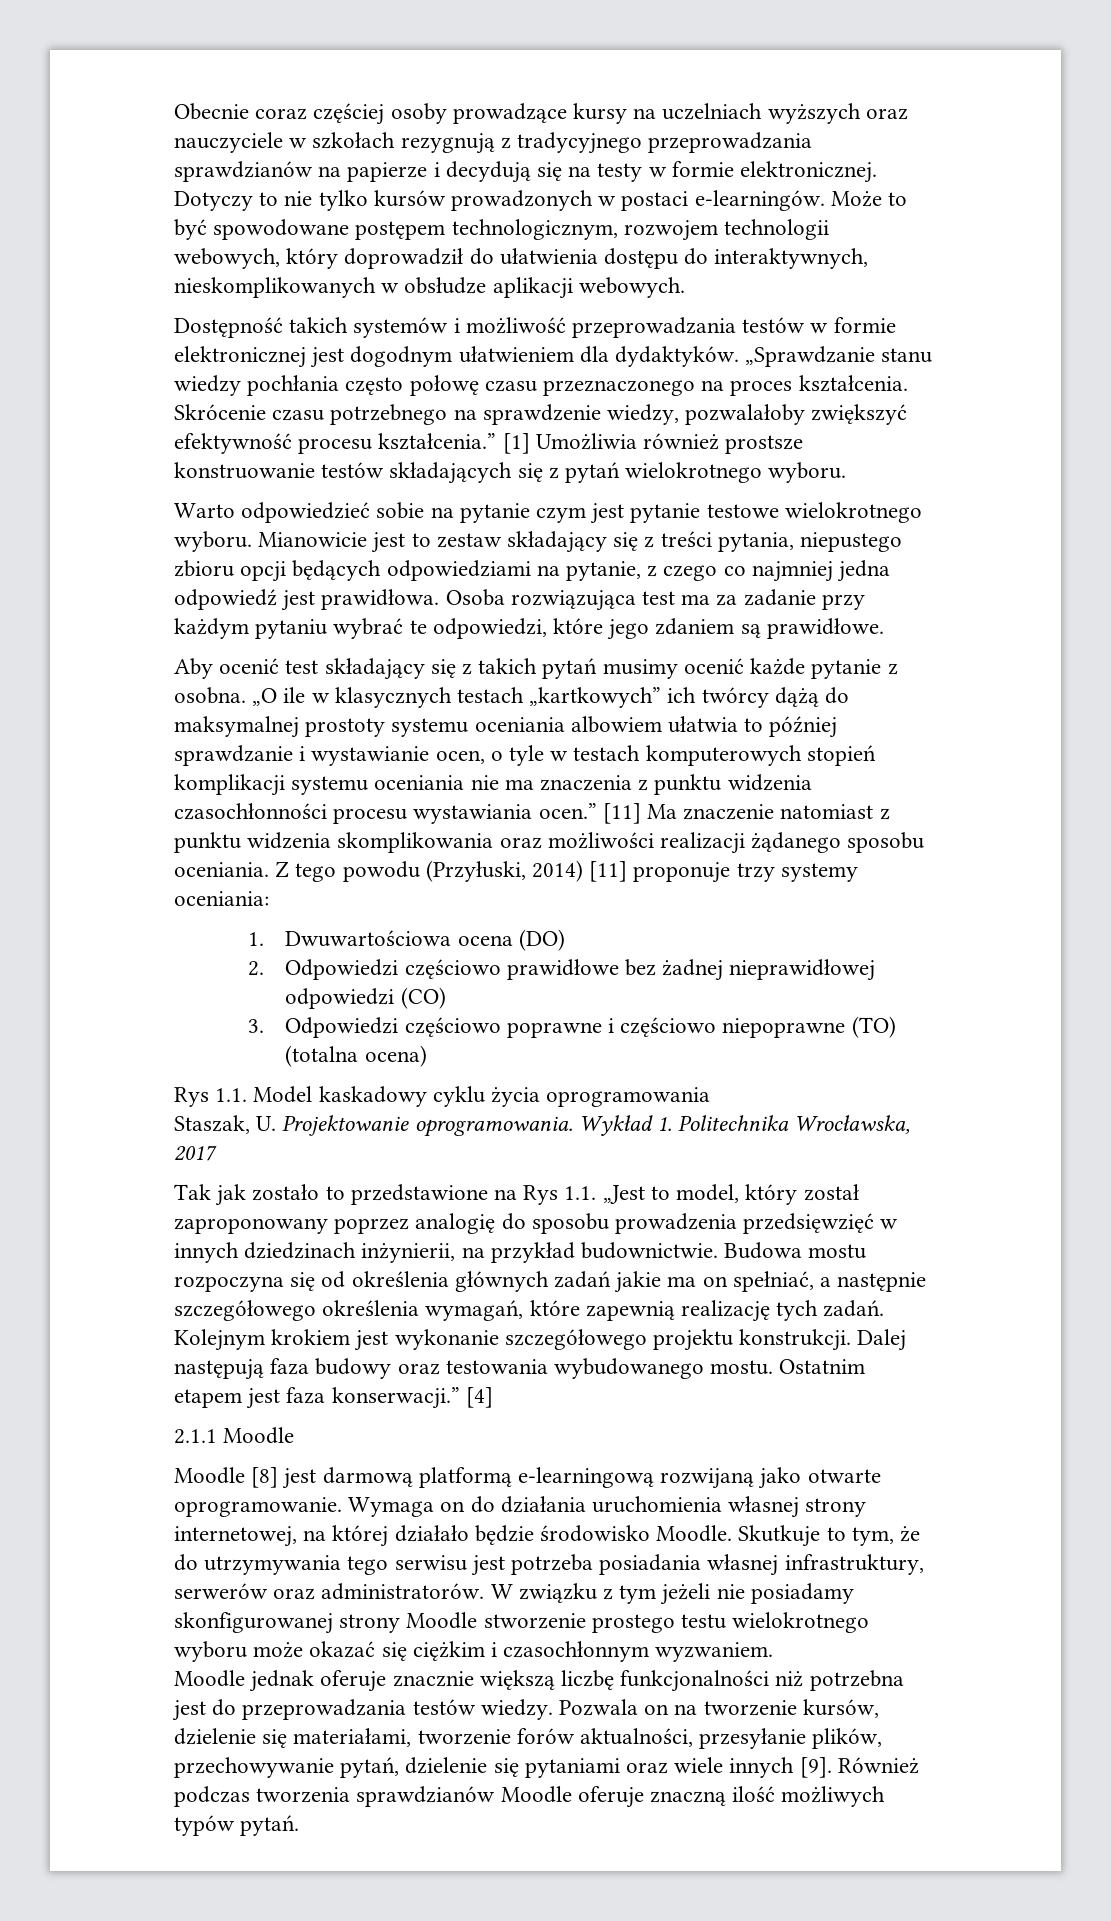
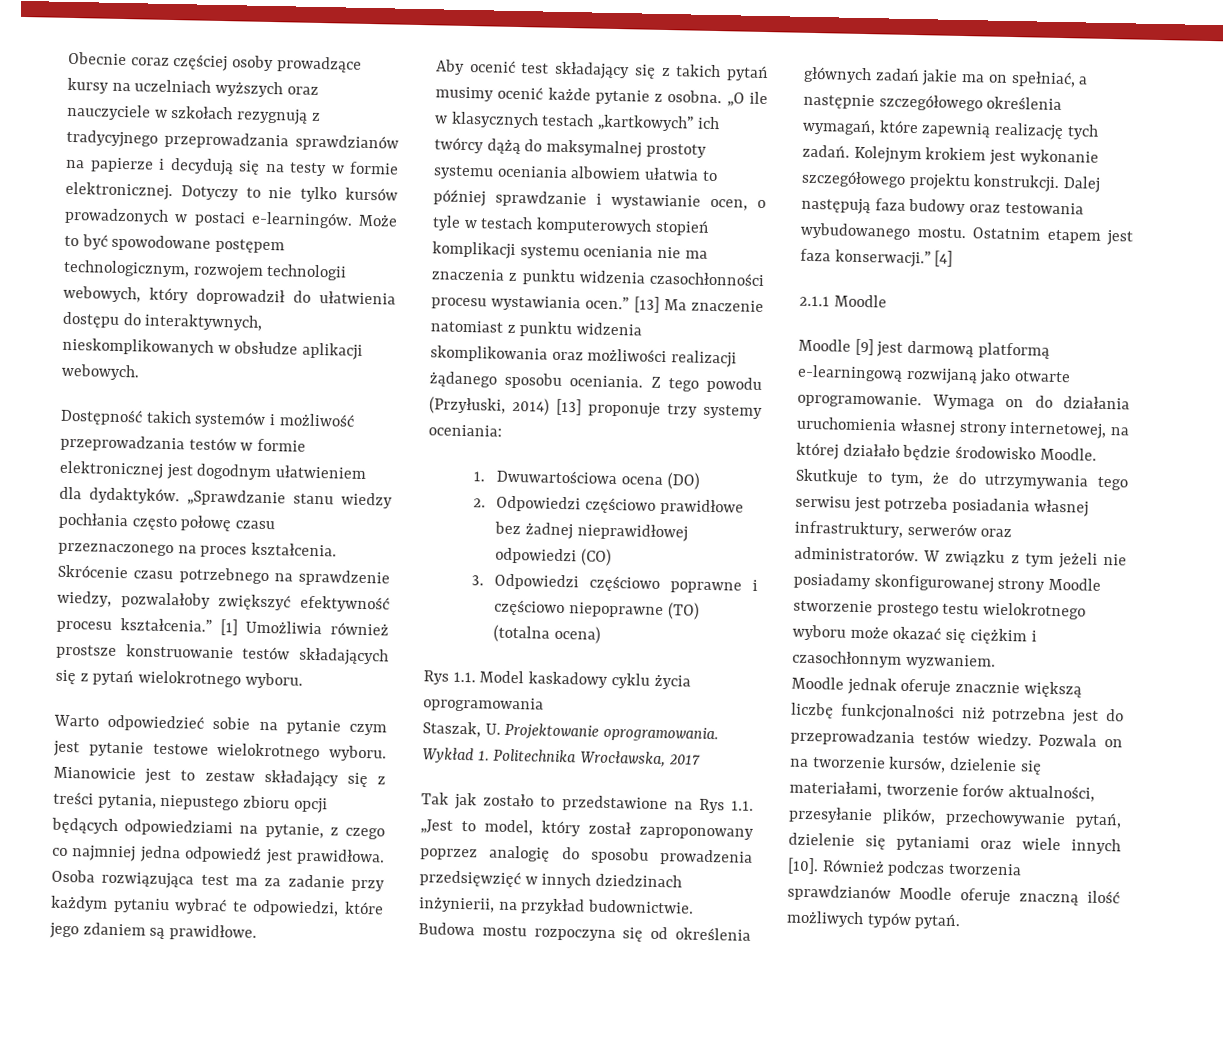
[602,803,641,824] [11] -> [633,296,660,313] [13]
[589,861,628,882] [11] -> [556,398,582,416] [13]
[251,1467,279,1488] [8] -> [854,338,874,356] [9]
[799,1757,832,1778] [9]. -> [787,857,819,875] [10].

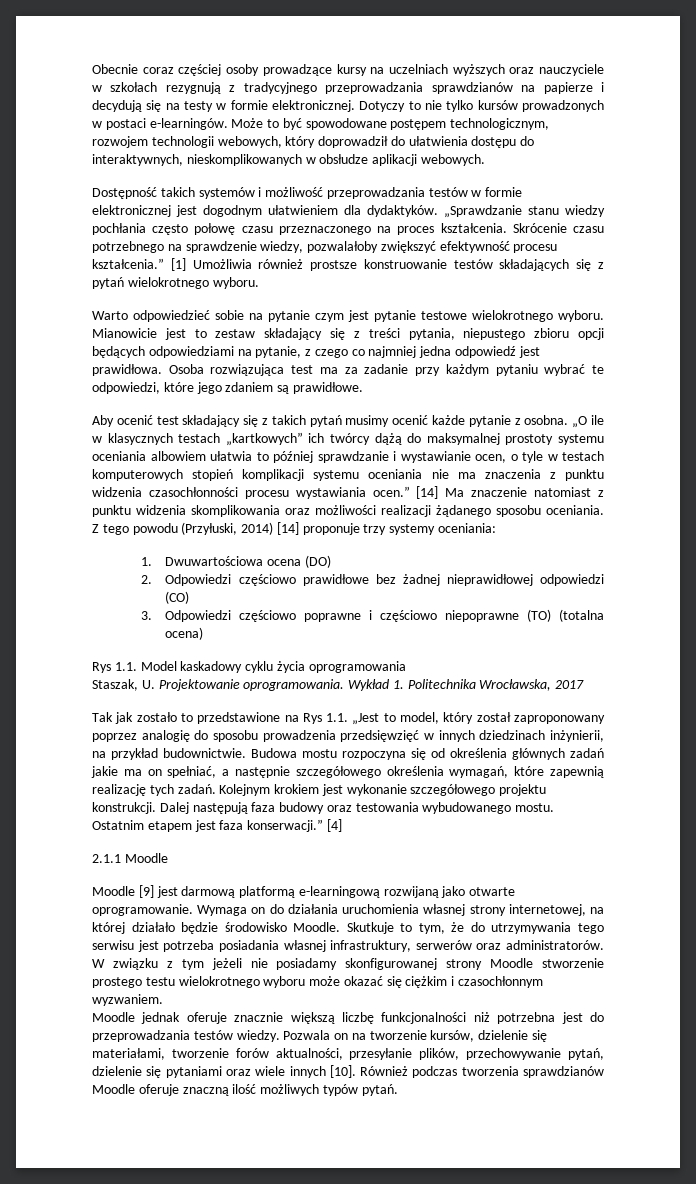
[633,296,660,313] [13] -> [416,486,439,499] [14]
[556,398,582,416] [13] -> [276,522,299,535] [14]

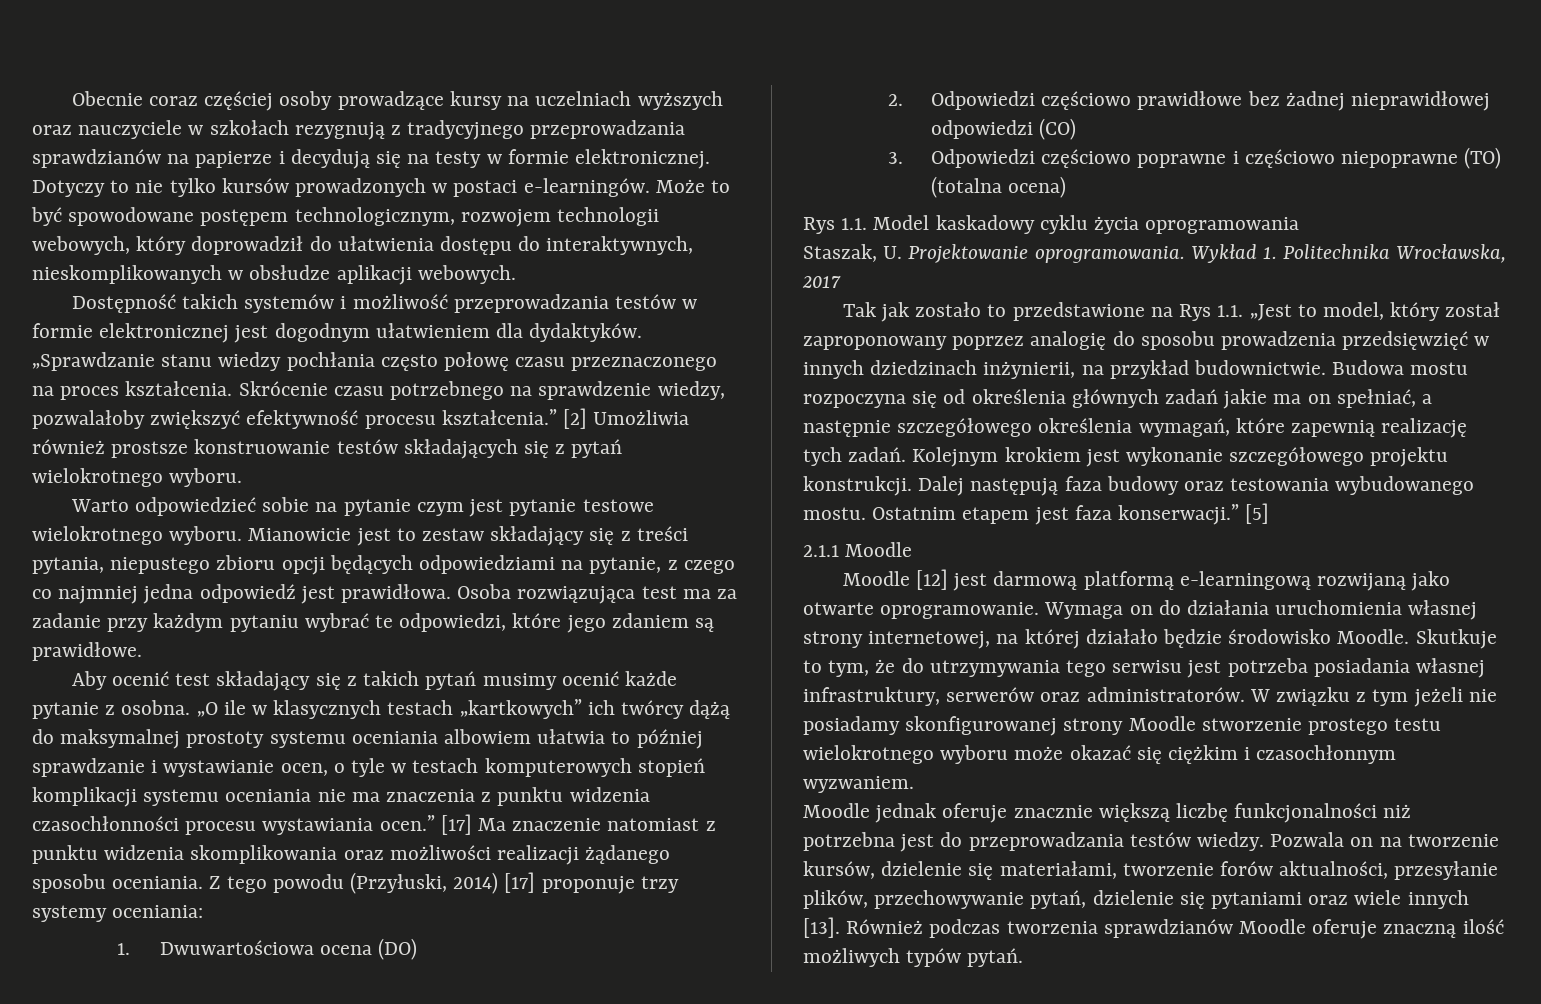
[170,258,186,271] [1] -> [563,408,588,429] [2]
[416,486,439,499] [14] -> [440,814,472,835] [17]
[276,522,299,535] [14] -> [504,872,536,893] [17]
[326,819,342,832] [4] -> [1245,503,1270,524] [5]
[138,885,154,898] [9] -> [916,569,949,590] [12]
[329,1065,356,1078] [10]. -> [803,917,840,938] [13].

